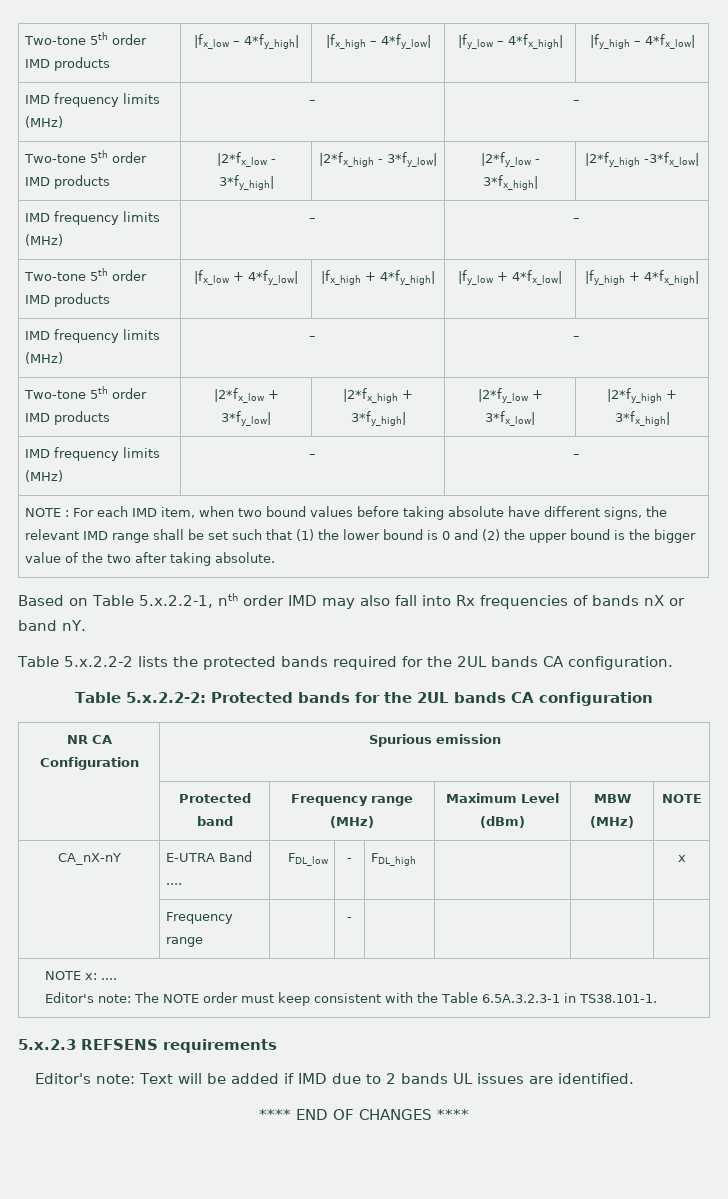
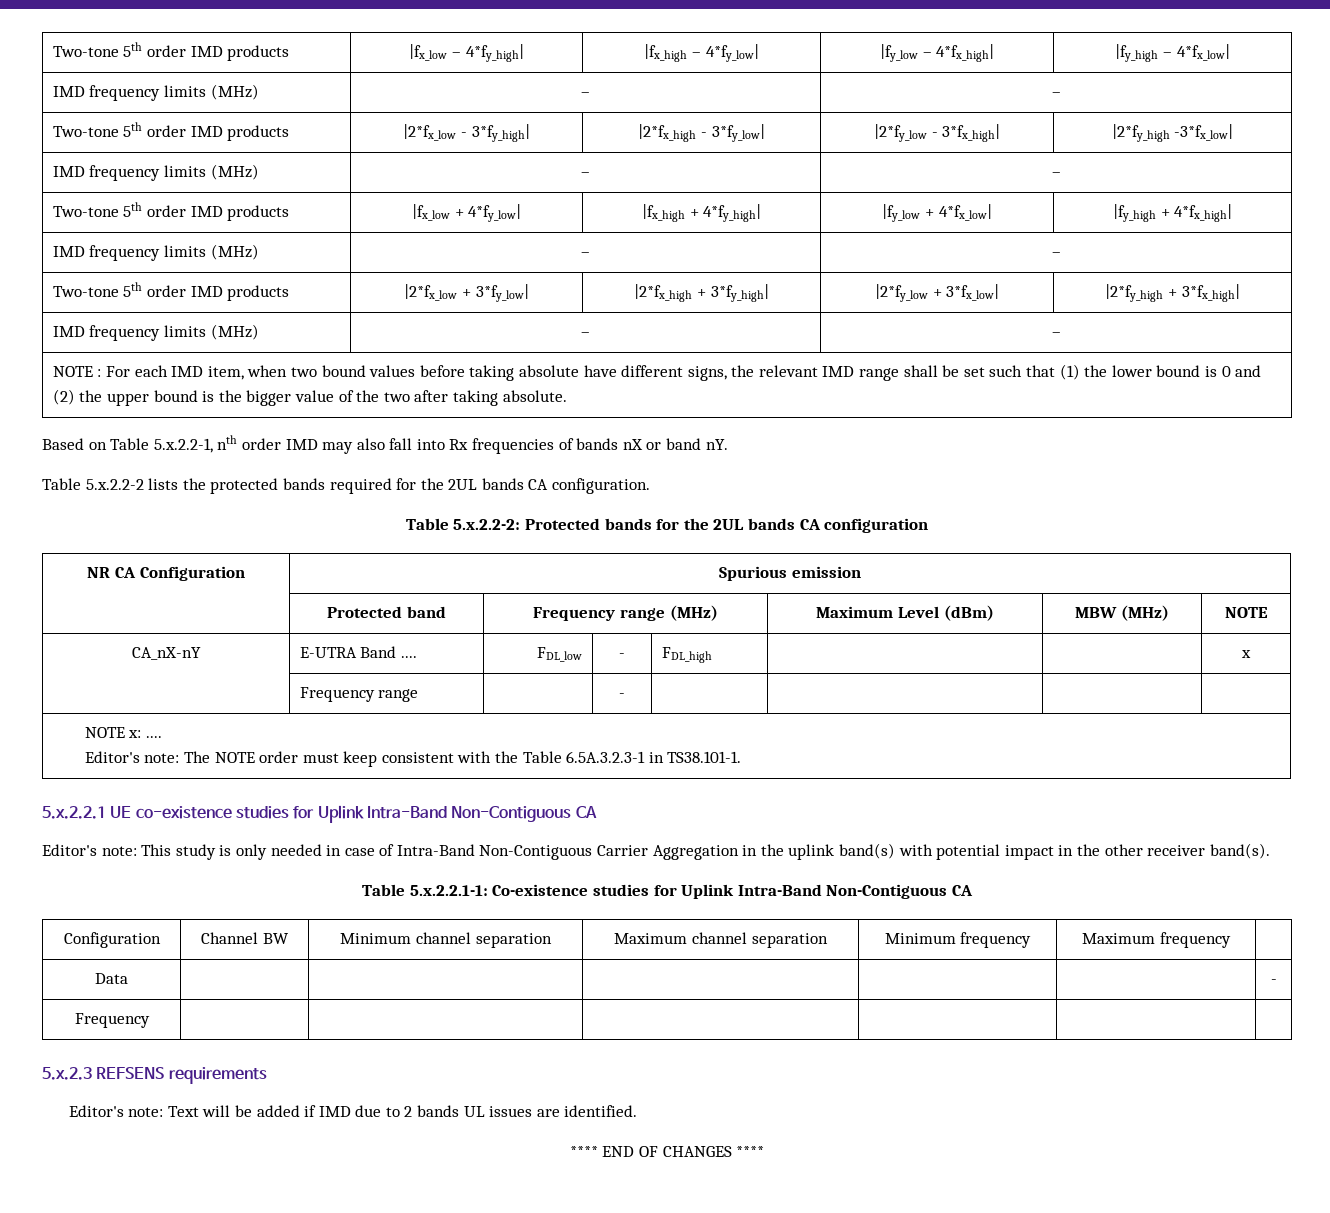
(658, 998) none -> [42,805,597,823] [42,843,1270,860] [362,884,973,899] [63,932,161,948] [201,932,289,944] [340,932,552,948] [614,932,828,948] [884,932,1032,948] [1082,932,1231,948] [95,973,128,984] [1270,979,1277,984] [74,1013,150,1028] // 5.x.2.2.1 UE co-existence studies for Uplink Intra-Band Non-Contiguous CA // Editor's note: This study is only needed in case of Intra-Band Non-Contiguous Carrier Aggregation in the uplink band(s) with potential impact in the other receiver band(s). // Table 5.x.2.2.1-1: Co-existence studies for Uplink Intra-Band Non-Contiguous CA // Configuration | Channel BW | Minimum channel separation | Maximum channel separation | Minimum frequency | Maximum frequency | // Data | | | | | | - // Frequency | | | | | |

